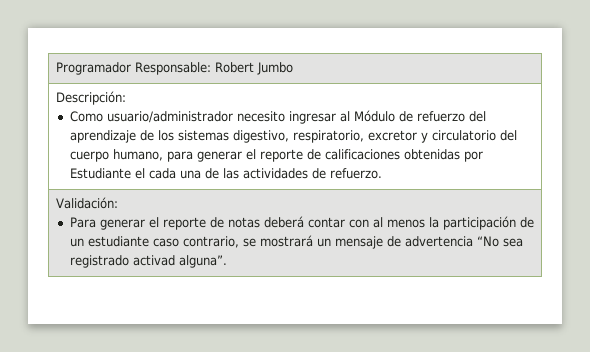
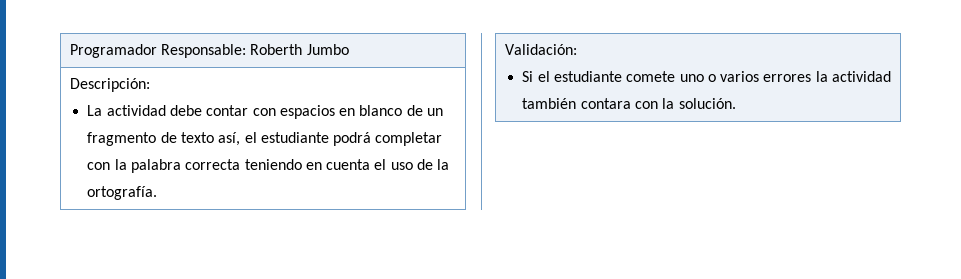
[214,62,254,73] Robert -> [250,44,303,55] Roberth
[69,110,486,124] [69,130,517,143] [69,149,483,162] [69,168,382,179] [55,197,118,209] [69,216,534,230] [69,235,523,249] [69,255,227,268] Como usuario/administrador necesito ingresar al Módulo de refuerzo del aprendizaje de los sistemas digestivo, respiratorio, excretor y circulatorio del cuerpo humano, para generar el reporte de calificaciones obtenidas por Estudiante el cada una de las actividades de refuerzo. // Validación: // Para generar el reporte de notas deberá contar con al menos la participación de un estudiante caso contrario, se mostrará un mensaje de advertencia “No sea registrado activad alguna”. -> [87,105,444,119] [87,132,443,146] [87,159,450,173] [87,186,158,200] [504,44,577,55] [522,71,892,82] [522,98,736,109] La actividad debe contar con espacios en blanco de un fragmento de texto así, el estudiante podrá completar con la palabra correcta teniendo en cuenta el uso de la ortografía. // Validación: // Si el estudiante comete uno o varios errores la actividad también contara con la solución.

